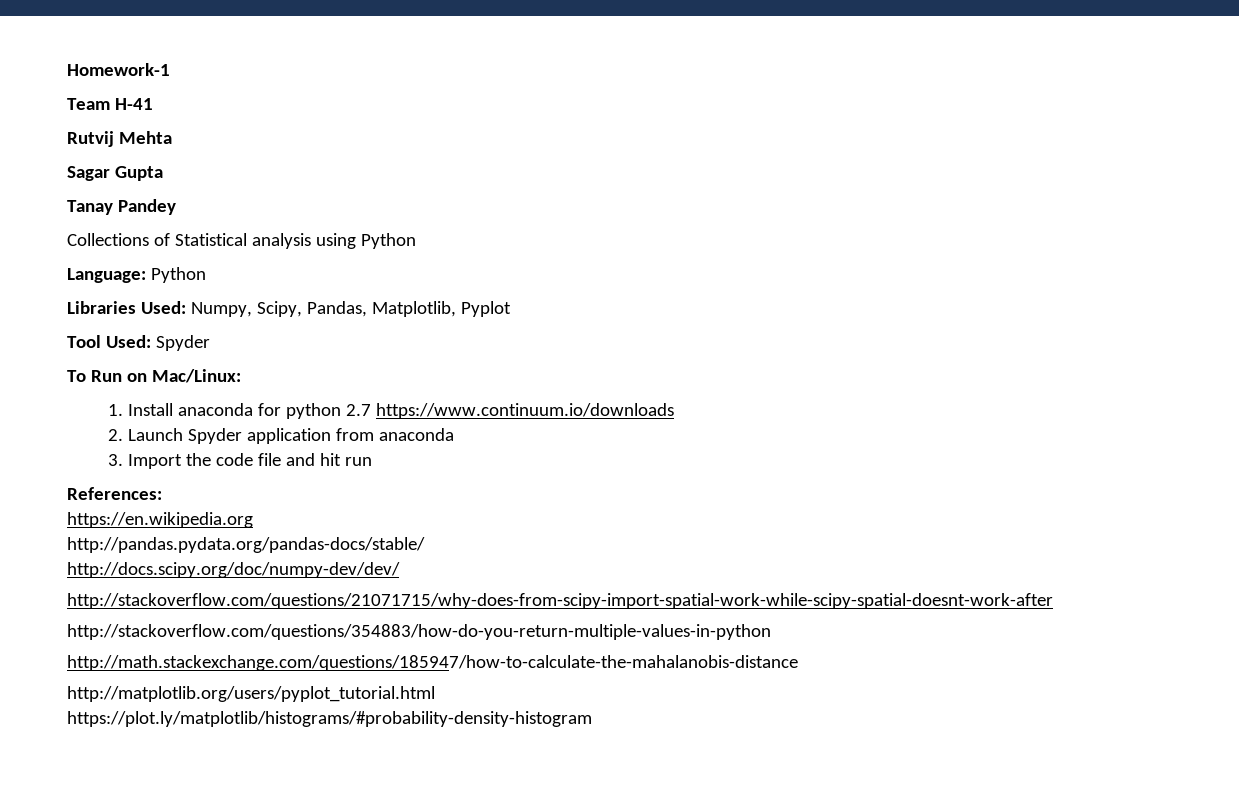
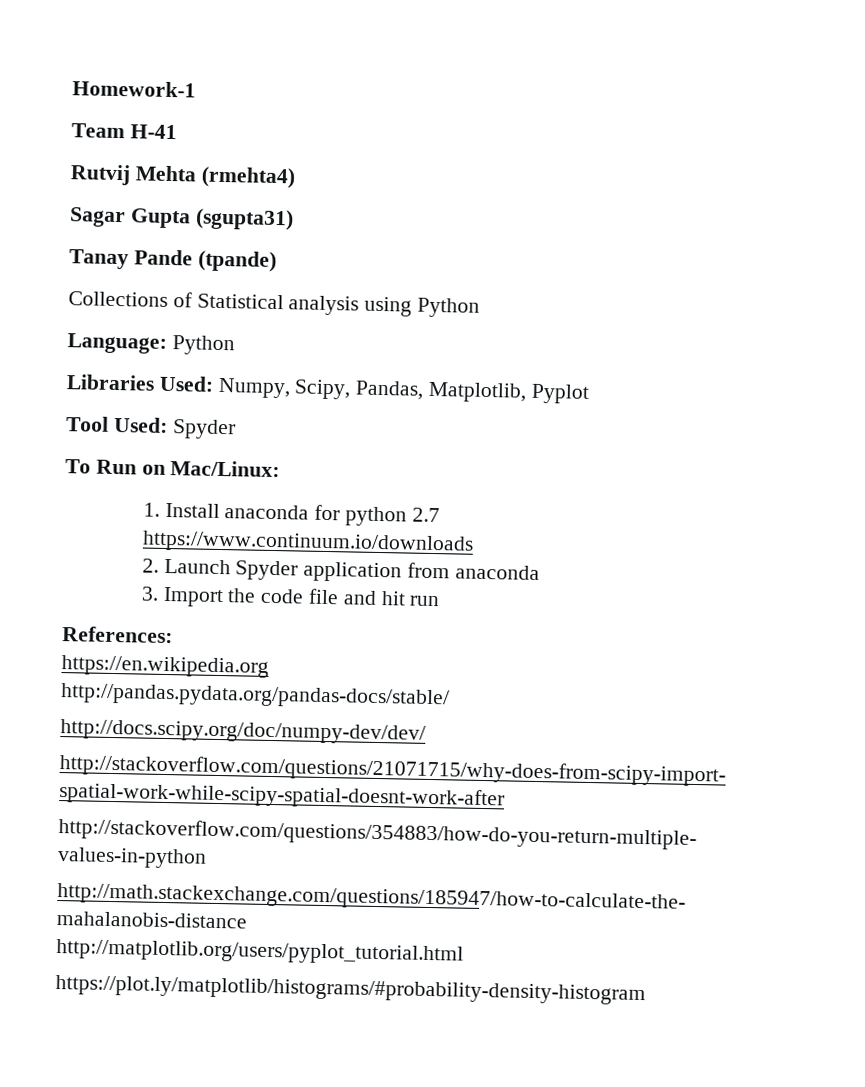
(172, 137) none -> [200,166,296,189] (rmehta4)
(163, 173) none -> [194,208,294,231] (sgupta31)
[117,199,176,215] Pandey -> [133,249,277,273] Pande (tpande)

